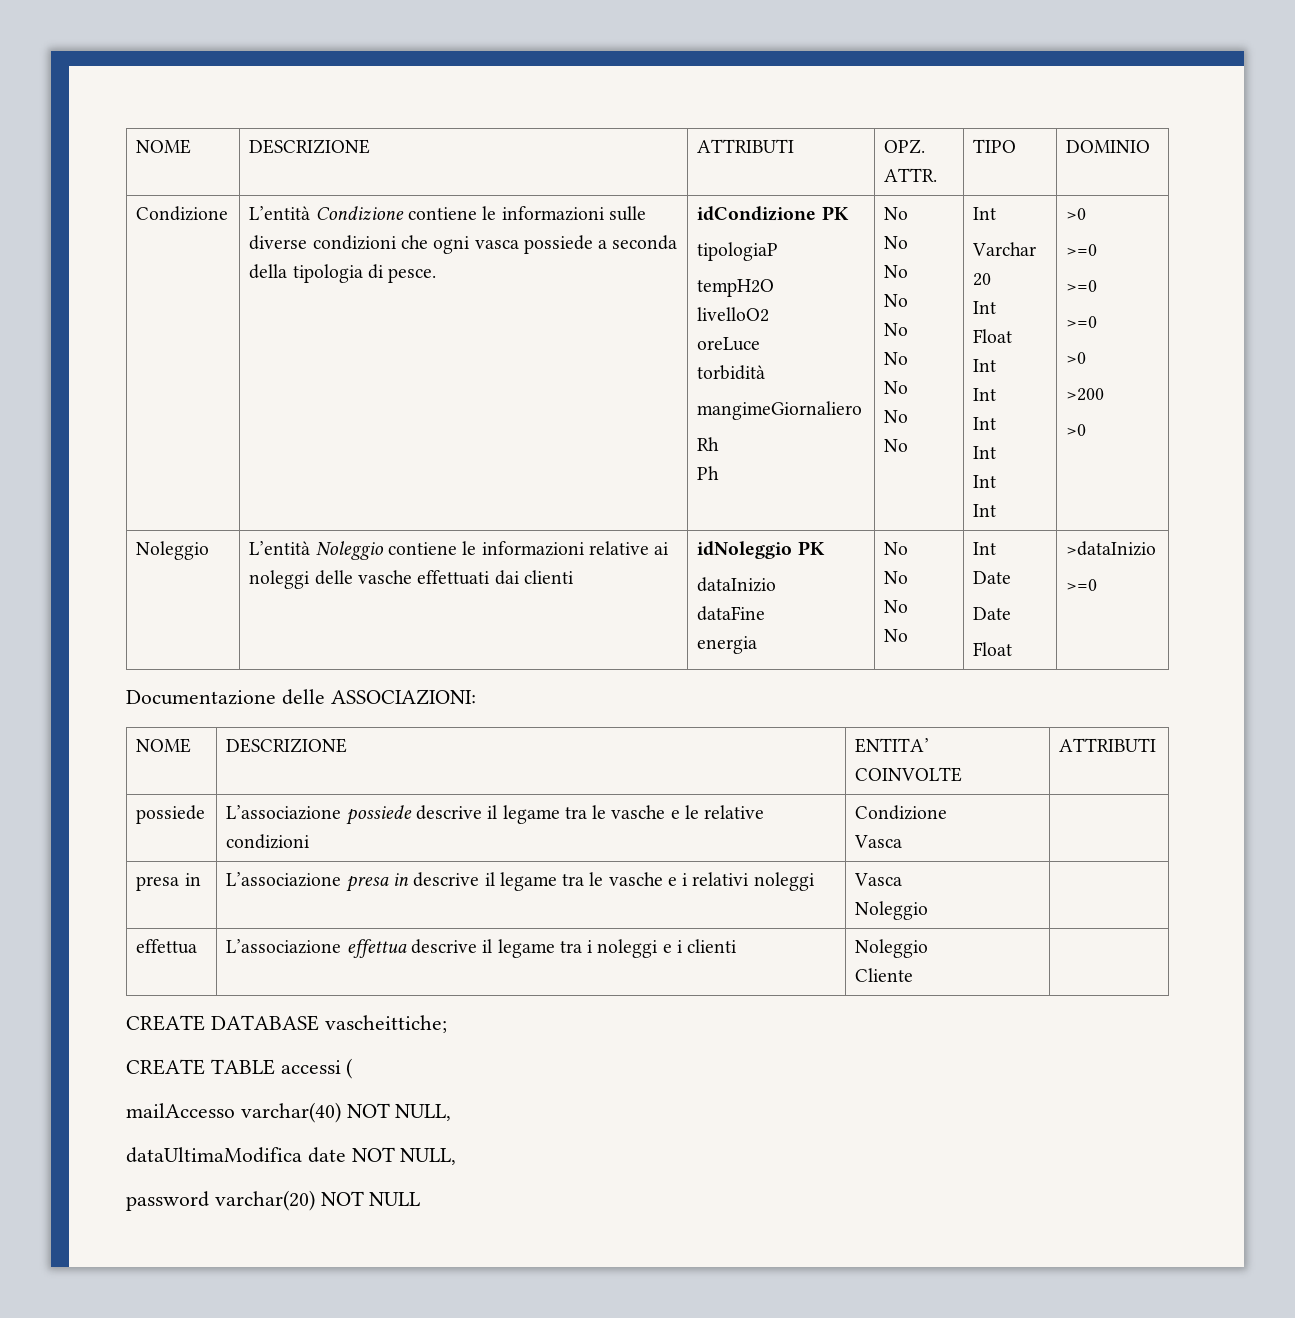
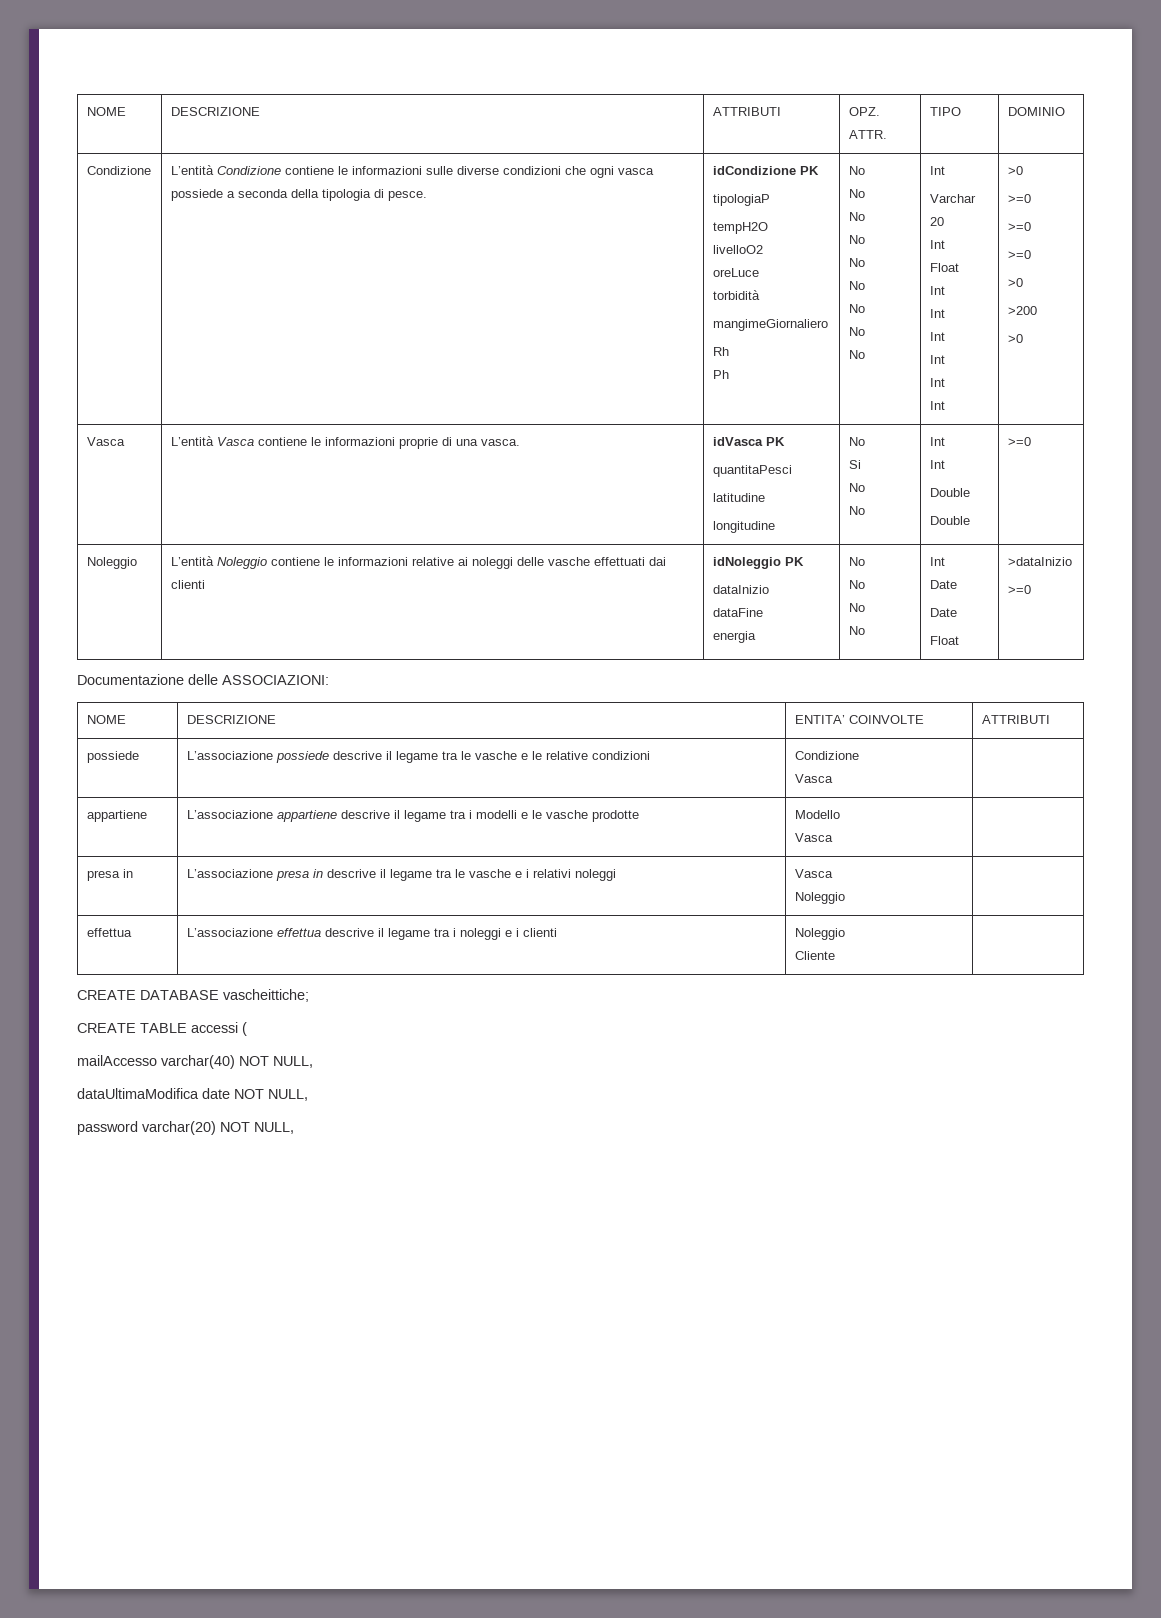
(1087, 430) none -> [86,437,125,446] [170,436,520,449] [712,437,785,446] [712,465,792,477] [712,493,765,502] [712,521,775,533] [848,437,865,446] [848,460,861,469] [848,483,865,492] [848,506,865,515] [929,437,945,446] [929,460,945,469] [929,488,970,497] [929,516,970,525] [1007,437,1031,446] // Vasca | L’entità Vasca contiene le informazioni proprie di una vasca. | idVasca PK // quantitaPesci // latitudine // longitudine | No // Si // No // No | Int // Int // Double // Double | >=0
(903, 841) none -> [86,810,147,822] [186,810,639,822] [794,810,840,819] [794,833,833,842] // appartiene | L’associazione appartiene descrive il legame tra i modelli e le vasche prodotte | Modello // Vasca |
[369,1192,421,1206] NULL -> [254,1122,294,1134] NULL,

